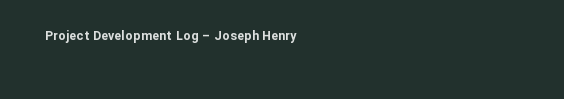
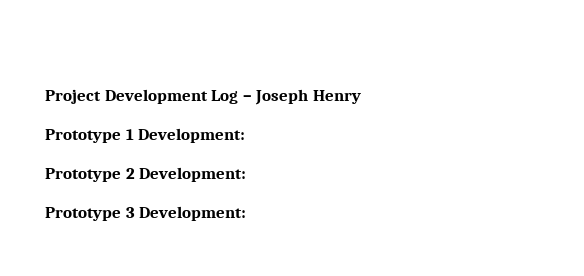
(297, 37) none -> [45,128,246,143] [45,167,247,182] [45,206,247,221] // Prototype 1 Development: // Prototype 2 Development: // Prototype 3 Development:

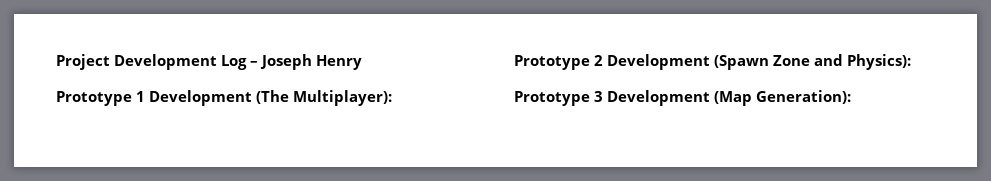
[138,128,246,143] Development: -> [149,90,393,106] Development (The Multiplayer):
[139,167,247,182] Development: -> [607,54,912,70] Development (Spawn Zone and Physics):
[139,206,247,221] Development: -> [607,90,852,106] Development (Map Generation):

